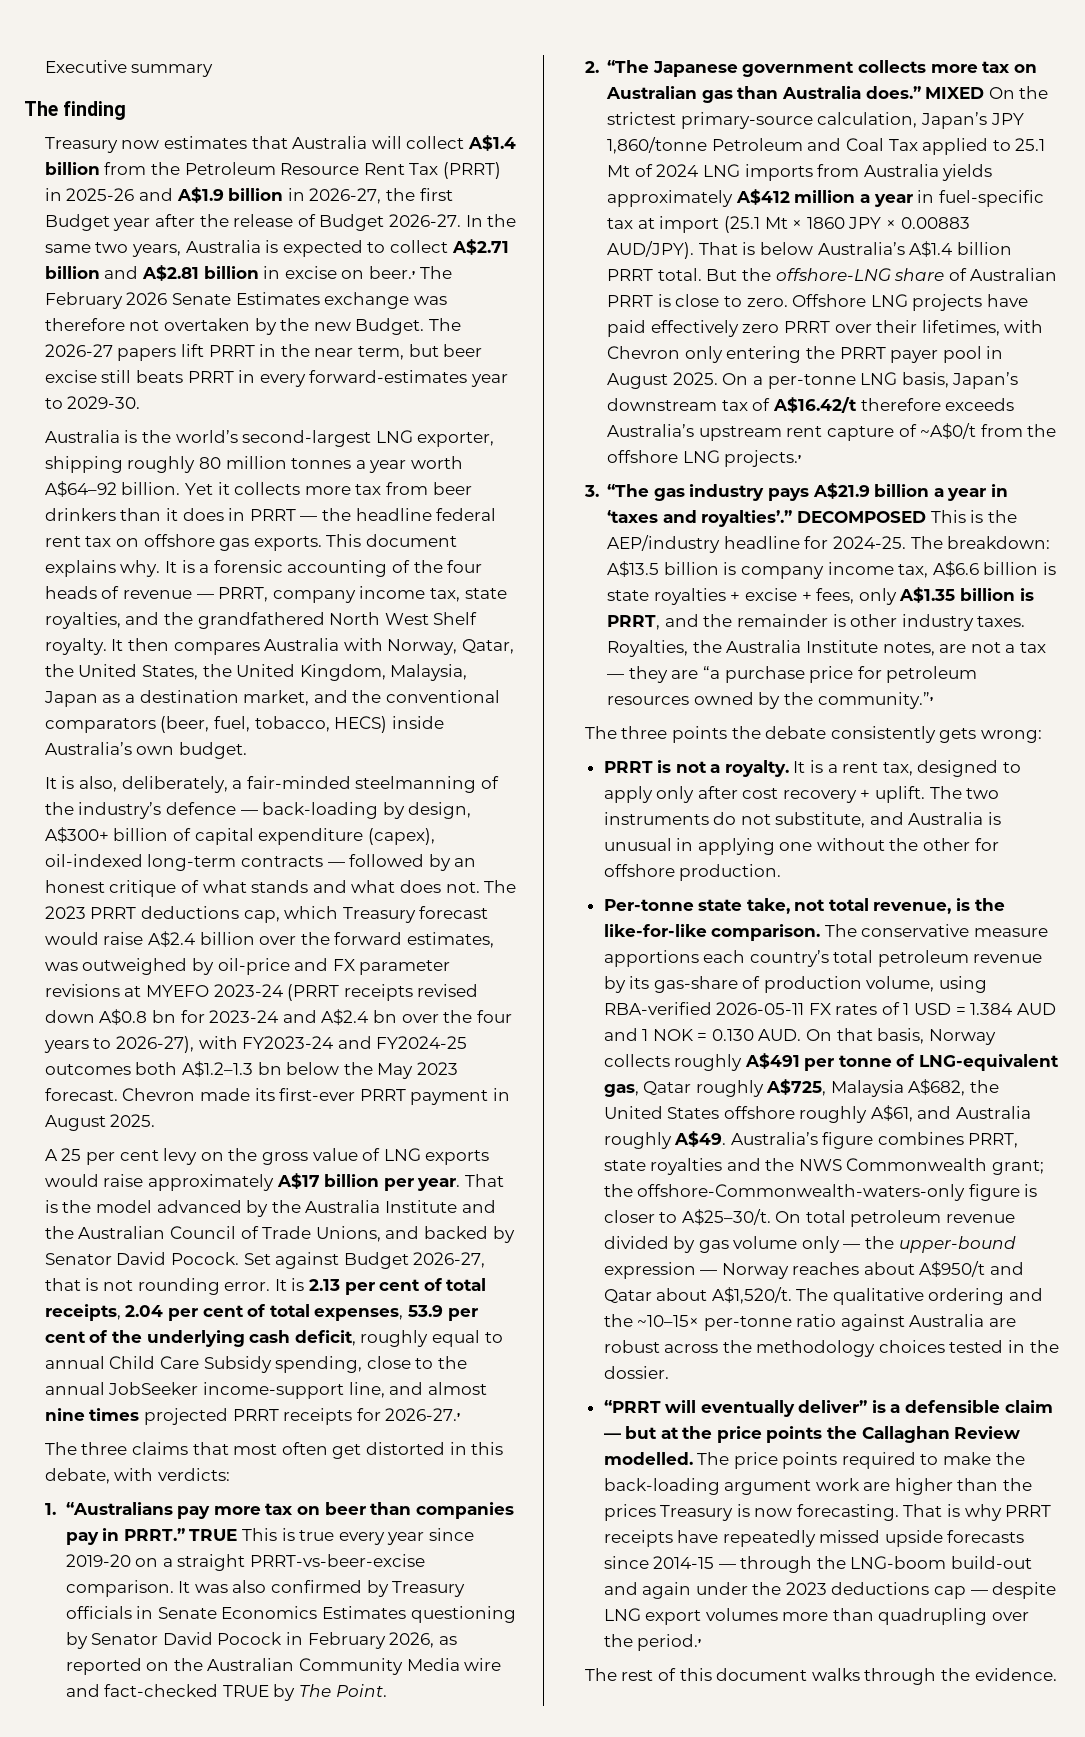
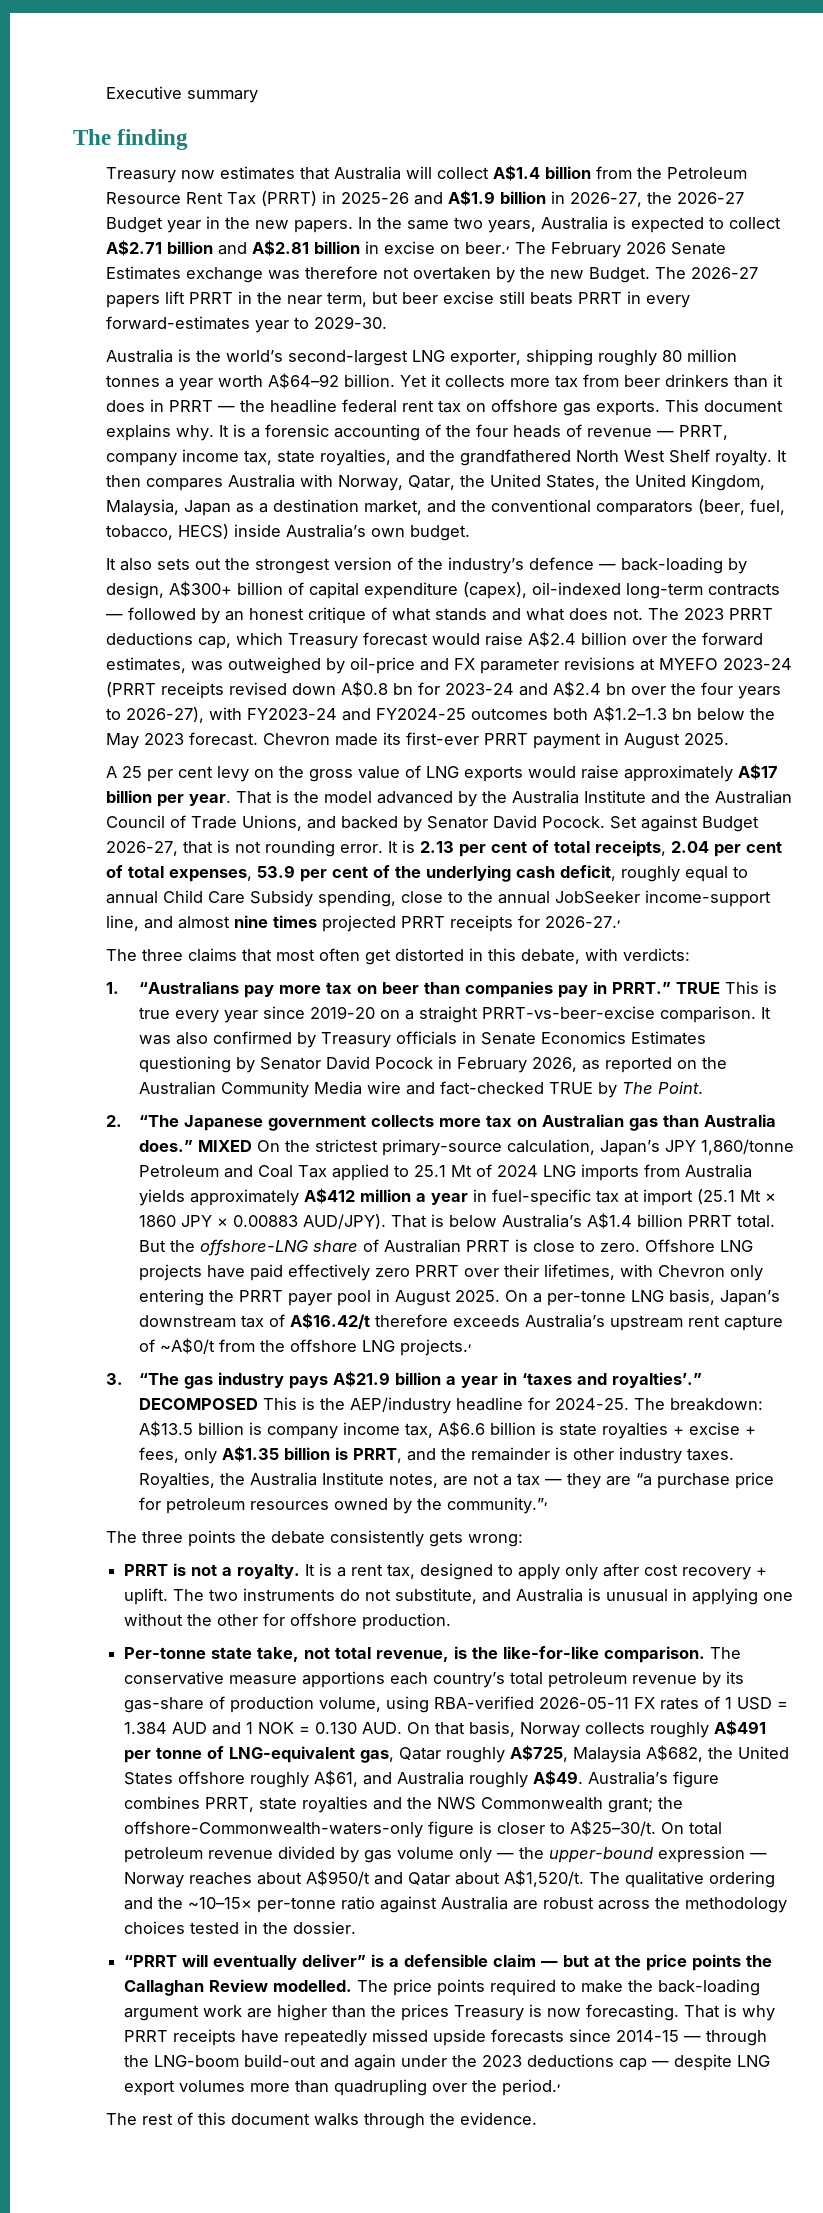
[419,188,453,201] first -> [676,192,744,204] 2026-27
[154,214,461,231] after the release of Budget 2026-27. -> [205,216,353,233] in the new papers.
[61,776,477,793] is also, deliberately, a fair-minded steelmanning -> [119,557,392,574] also sets out the strongest version

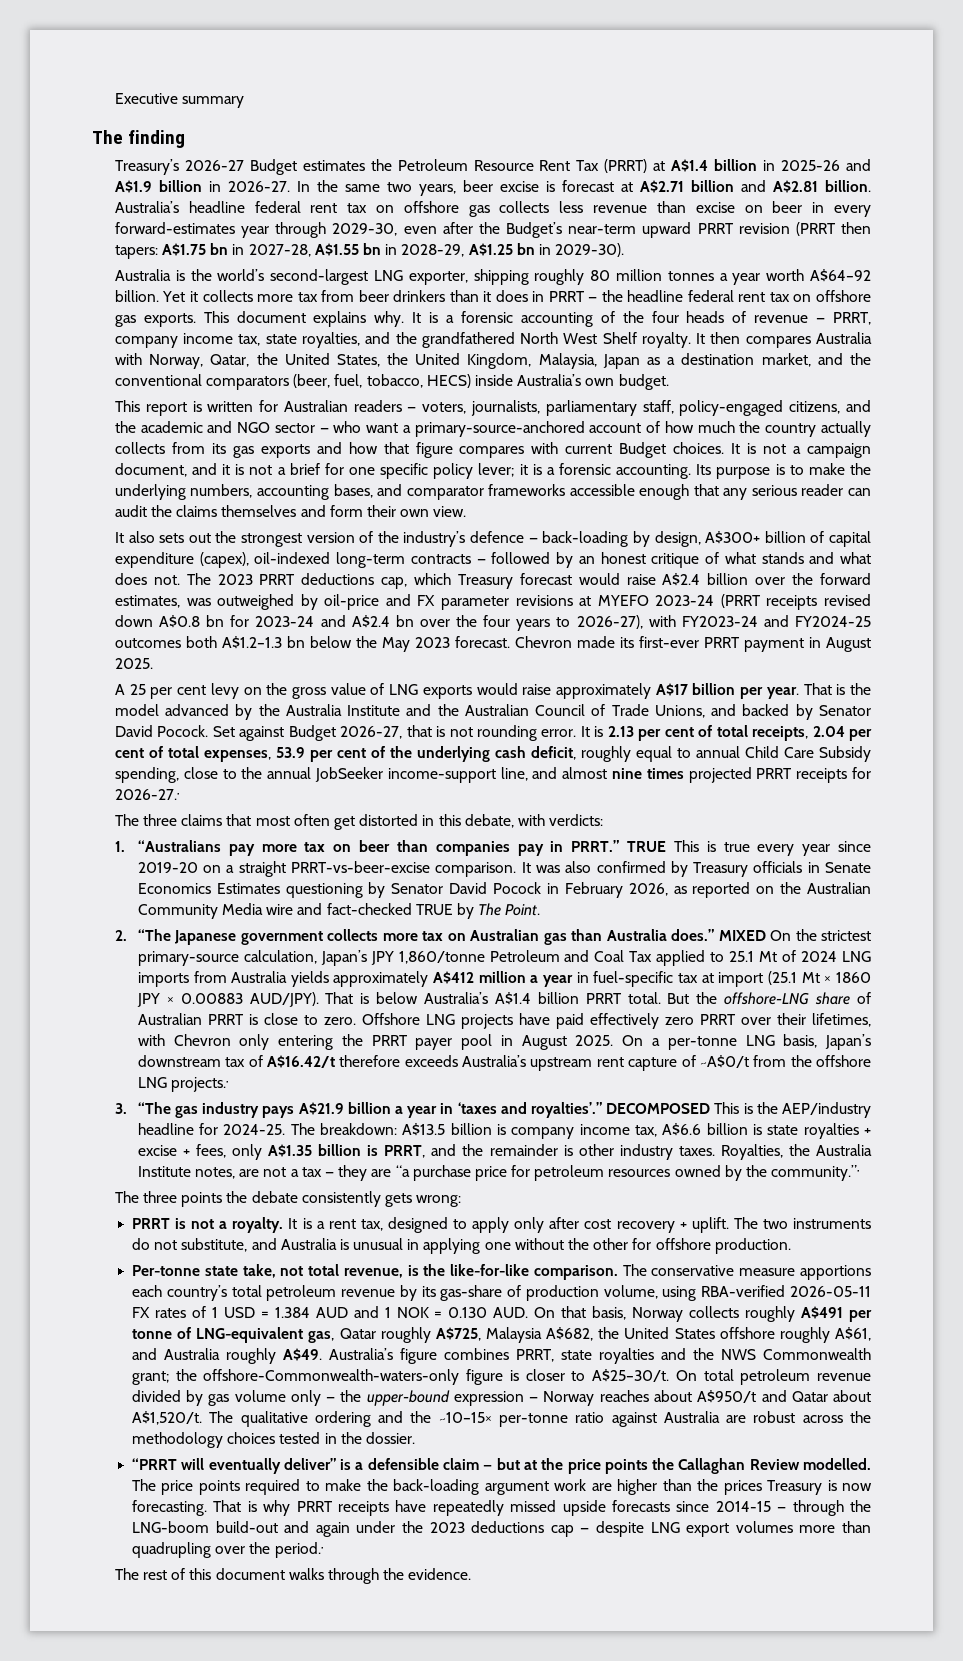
[105,165,632,183] Treasury now estimates that Australia will collect A$1.4 billion from -> [114,159,365,175] Treasury’s 2026-27 Budget estimates
(317, 198) none -> [653,159,758,172] at A$1.4 billion
[569,192,744,207] [105,216,353,233] 2026-27, the 2026-27 Budget year in the new papers. -> [227,181,290,192] 2026-27.
[540,216,781,233] [105,240,726,258] [105,266,758,283] [105,291,690,308] [105,316,387,333] Australia is expected to collect A$2.71 billion and A$2.81 billion in excise on beer., The February 2026 Senate Estimates exchange was therefore not overtaken by the new Budget. The 2026-27 papers lift PRRT in the near term, but beer excise still beats PRRT in every forward-estimates year to 2029-30. -> [462,180,872,193] [114,201,871,217] [114,222,872,238] [114,243,625,259] beer excise is forecast at A$2.71 billion and A$2.81 billion. Australia’s headline federal rent tax on offshore gas collects less revenue than excise on beer in every forward-estimates year through 2029-30, even after the Budget’s near-term upward PRRT revision (PRRT then tapers: A$1.75 bn in 2027-28, A$1.55 bn in 2028-29, A$1.25 bn in 2029-30).
(470, 533) none -> [114,400,871,416] [114,421,871,437] [114,442,872,458] [114,463,872,479] [114,484,872,500] [114,505,467,517] // This report is written for Australian readers — voters, journalists, parliamentary staff, policy-engaged citizens, and the academic and NGO sector — who want a primary-source-anchored account of how much the country actually collects from its gas exports and how that figure compares with current Budget choices. It is not a campaign document, and it is not a brief for one specific policy lever; it is a forensic accounting. Its purpose is to make the underlying numbers, accounting bases, and comparator frameworks accessible enough that any serious reader can audit the claims themselves and form their own view.

